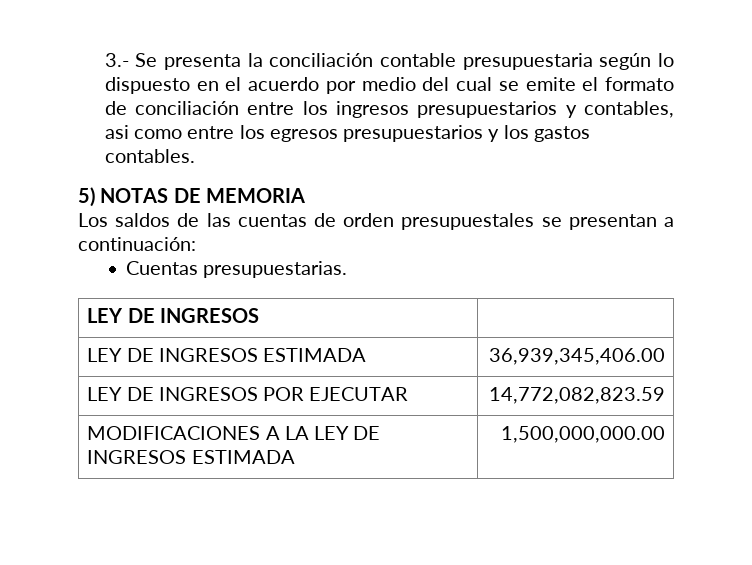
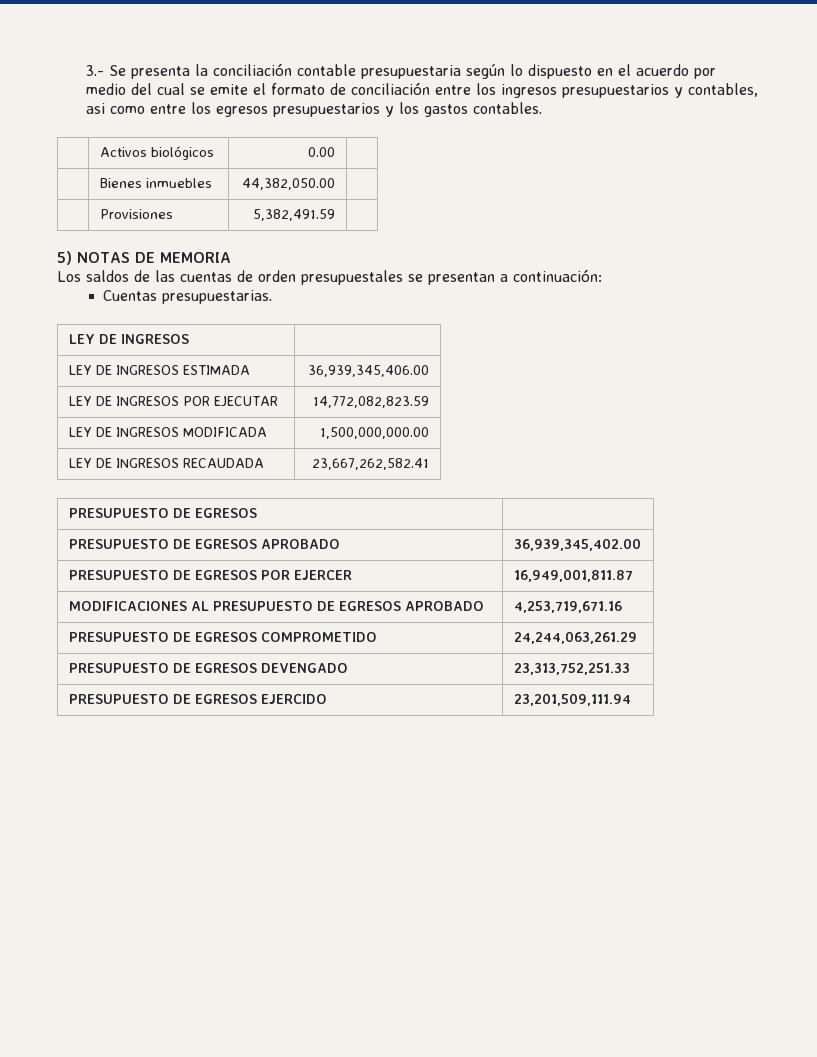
(195, 156) none -> [99,146,214,160] [308,147,336,157] [99,178,212,188] [242,178,336,190] [99,209,173,219] [253,209,336,221] // | Activos biológicos | 0.00 | // | Bienes inmuebles | 44,382,050.00 | // | Provisiones | 5,382,491.59 |
[87,426,381,440] [87,450,295,464] MODIFICACIONES A LA LEY DE INGRESOS ESTIMADA -> [68,427,267,437] LEY DE INGRESOS MODIFICADA
(665, 434) none -> [68,458,264,468] [312,458,430,470] [68,508,257,518] [68,539,340,549] [513,538,641,551] [68,570,352,580] [513,569,633,582] [68,601,484,611] [513,601,622,613] [68,632,377,642] [513,631,637,644] [68,663,348,673] [513,663,630,675] [68,694,327,704] [513,693,631,706] // LEY DE INGRESOS RECAUDADA | 23,667,262,582.41 // PRESUPUESTO DE EGRESOS | // PRESUPUESTO DE EGRESOS APROBADO | 36,939,345,402.00 // PRESUPUESTO DE EGRESOS POR EJERCER | 16,949,001,811.87 // MODIFICACIONES AL PRESUPUESTO DE EGRESOS APROBADO | 4,253,719,671.16 // PRESUPUESTO DE EGRESOS COMPROMETIDO | 24,244,063,261.29 // PRESUPUESTO DE EGRESOS DEVENGADO | 23,313,752,251.33 // PRESUPUESTO DE EGRESOS EJERCIDO | 23,201,509,111.94

